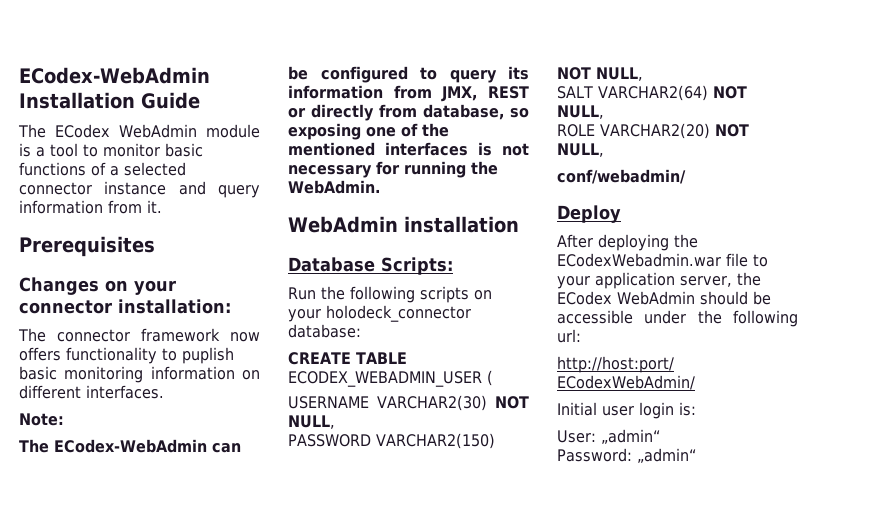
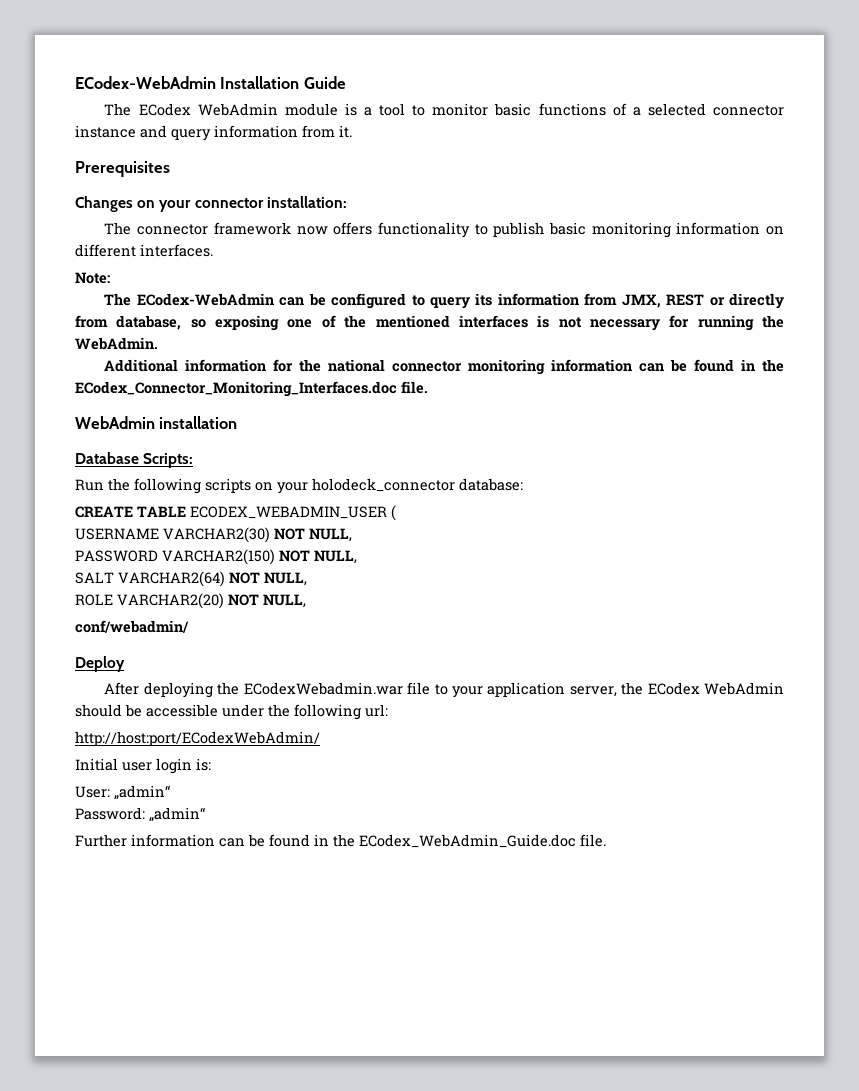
[182,347,234,364] puplish -> [493,222,545,237] publish
(380, 187) none -> [104,359,784,375] [75,381,428,397] // Additional information for the national connector monitoring information can be found in the ECodex_Connector_Monitoring_Interfaces.doc file.
(696, 455) none -> [75,834,606,848] // Further information can be found in the ECodex_WebAdmin_Guide.doc file.

